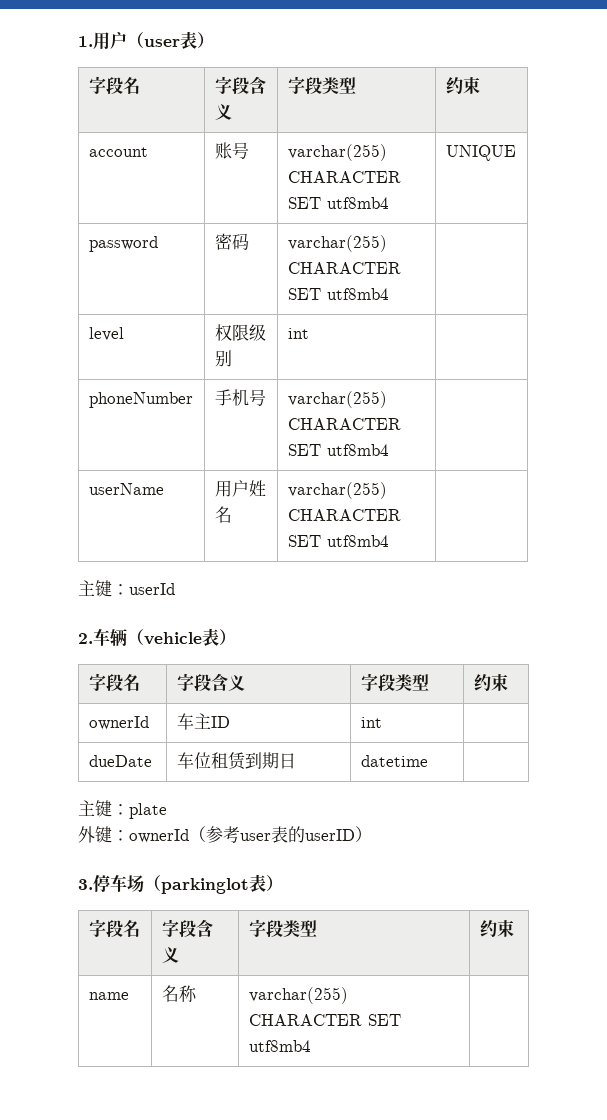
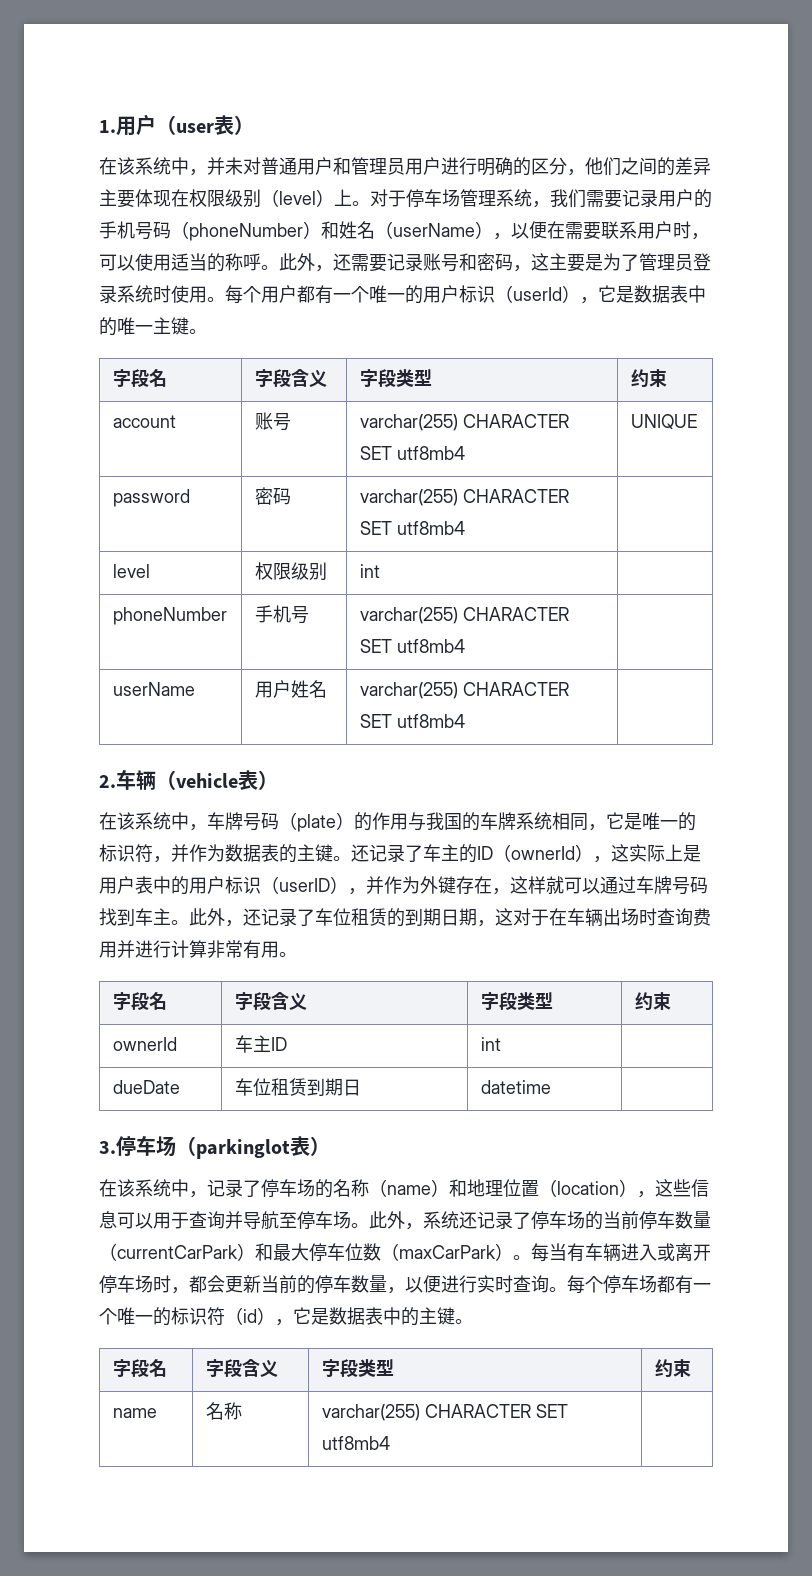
(214, 40) none -> [99,157,711,176] [99,189,712,208] [99,221,709,241] [99,253,711,272] [99,285,706,304] [99,317,207,336] // 在该系统中，并未对普通用户和管理员用户进行明确的区分，他们之间的差异主要体现在权限级别（level）上。对于停车场管理系统，我们需要记录用户的手机号码（phoneNumber）和姓名（userName），以便在需要联系用户时，可以使用适当的称呼。此外，还需要记录账号和密码，这主要是为了管理员登录系统时使用。每个用户都有一个唯一的用户标识（userId），它是数据表中的唯一主键。
[78,580,175,597] // 主键：userId -> (465, 721) none
(236, 637) none -> [99,812,696,832] [99,844,701,863] [99,876,708,895] [99,908,711,927] [99,940,297,959] // 在该系统中，车牌号码（plate）的作用与我国的车牌系统相同，它是唯一的标识符，并作为数据表的主键。还记录了车主的ID（ownerId），这实际上是用户表中的用户标识（userID），并作为外键存在，这样就可以通过车牌号码找到车主。此外，还记录了车位租赁的到期日期，这对于在车辆出场时查询费用并进行计算非常有用。
[78,800,167,819] [78,826,372,843] // 主键：plate // 外键：ownerId（参考user表的userID） -> (551, 1087) none
(283, 883) none -> [99,1179,709,1198] [99,1211,711,1230] [99,1243,711,1262] [99,1275,711,1294] [99,1307,473,1326] // 在该系统中，记录了停车场的名称（name）和地理位置（location），这些信息可以用于查询并导航至停车场。此外，系统还记录了停车场的当前停车数量（currentCarPark）和最大停车位数（maxCarPark）。每当有车辆进入或离开停车场时，都会更新当前的停车数量，以便进行实时查询。每个停车场都有一个唯一的标识符（id），它是数据表中的主键。

